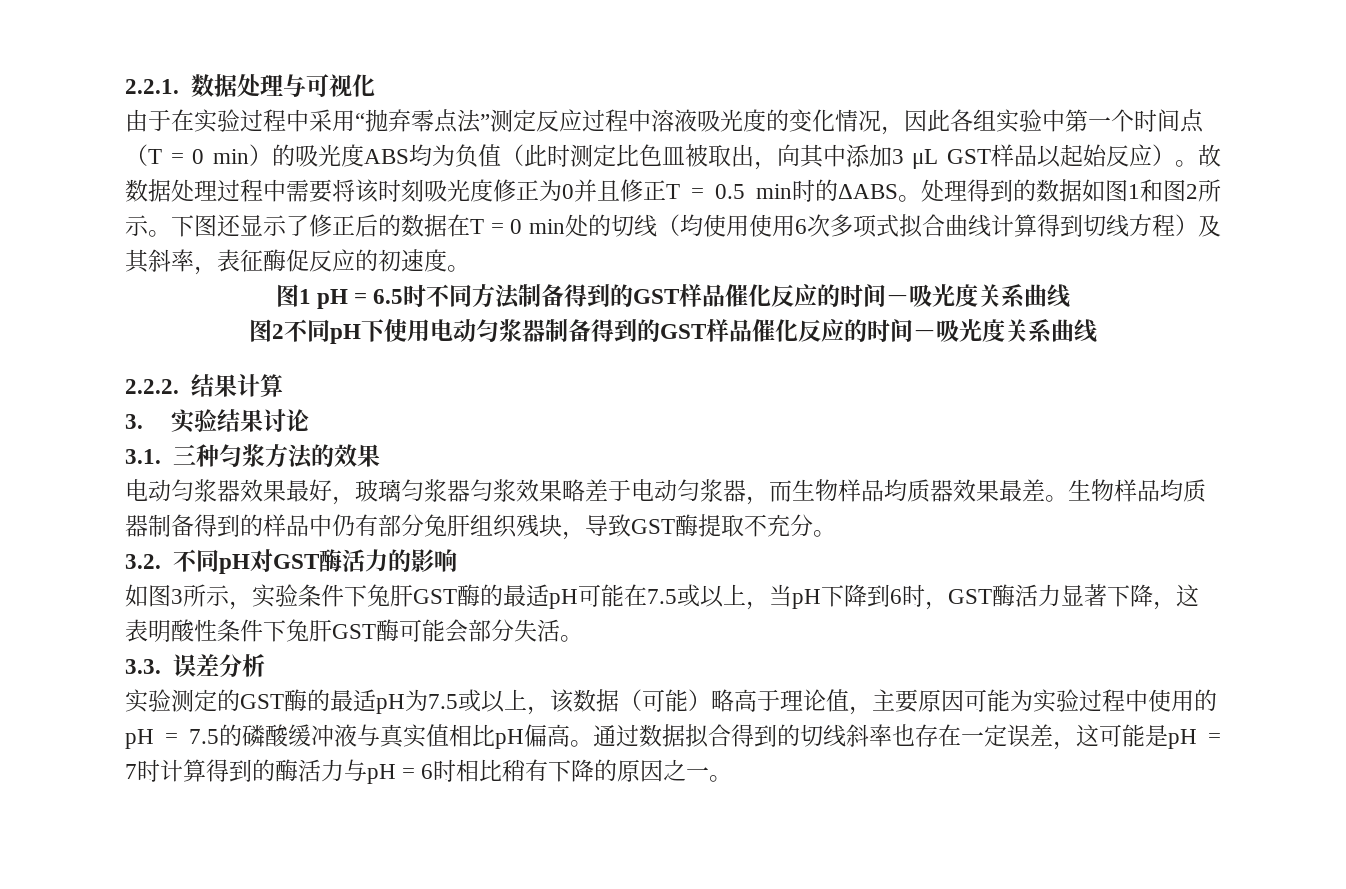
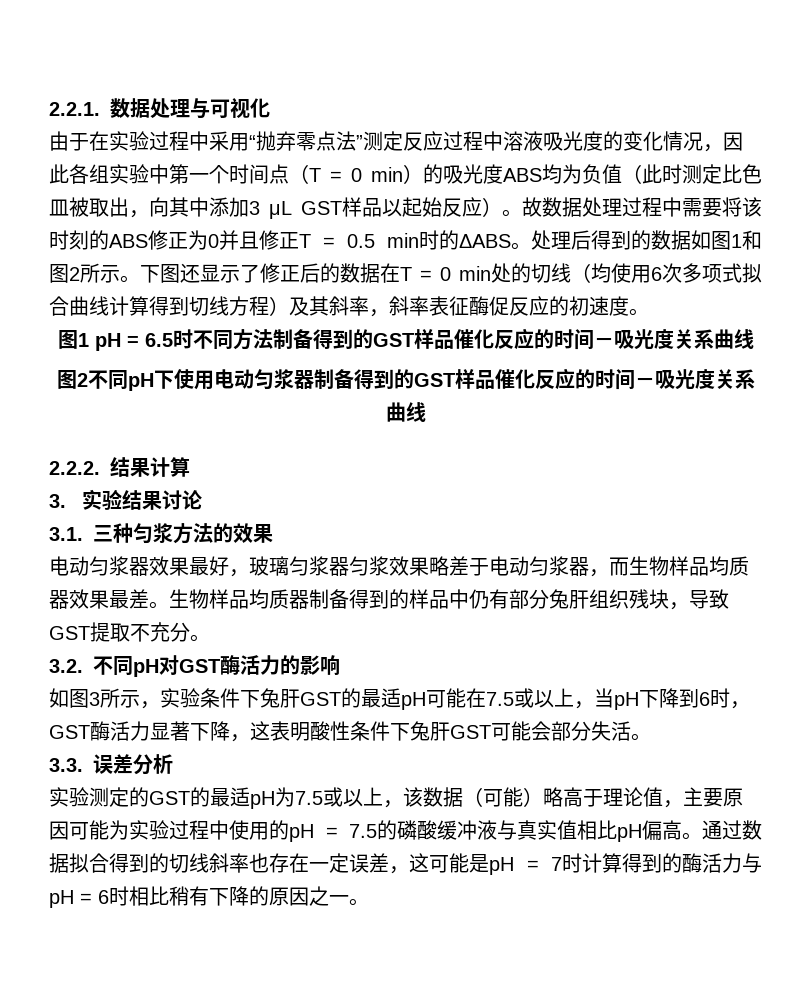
[424,179,493,202] 吸光度 -> [89,230,148,250] 的ABS
(967, 190) none -> [571,230,591,250] 后
[748,214,795,237] 使用 -> (651, 274) none
(217, 270) none -> [389,296,429,316] 斜率
[675,514,698,537] 酶 -> (90, 633) none
[457,584,480,607] 酶 -> (341, 699) none
[376,619,399,642] 酶 -> (491, 732) none
[284,689,307,712] 酶 -> (190, 798) none

